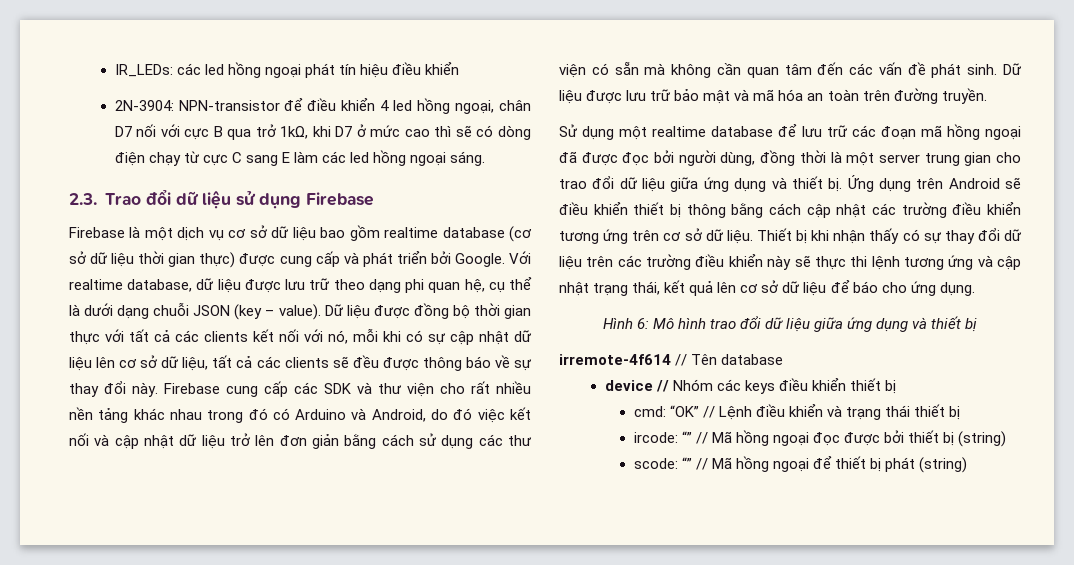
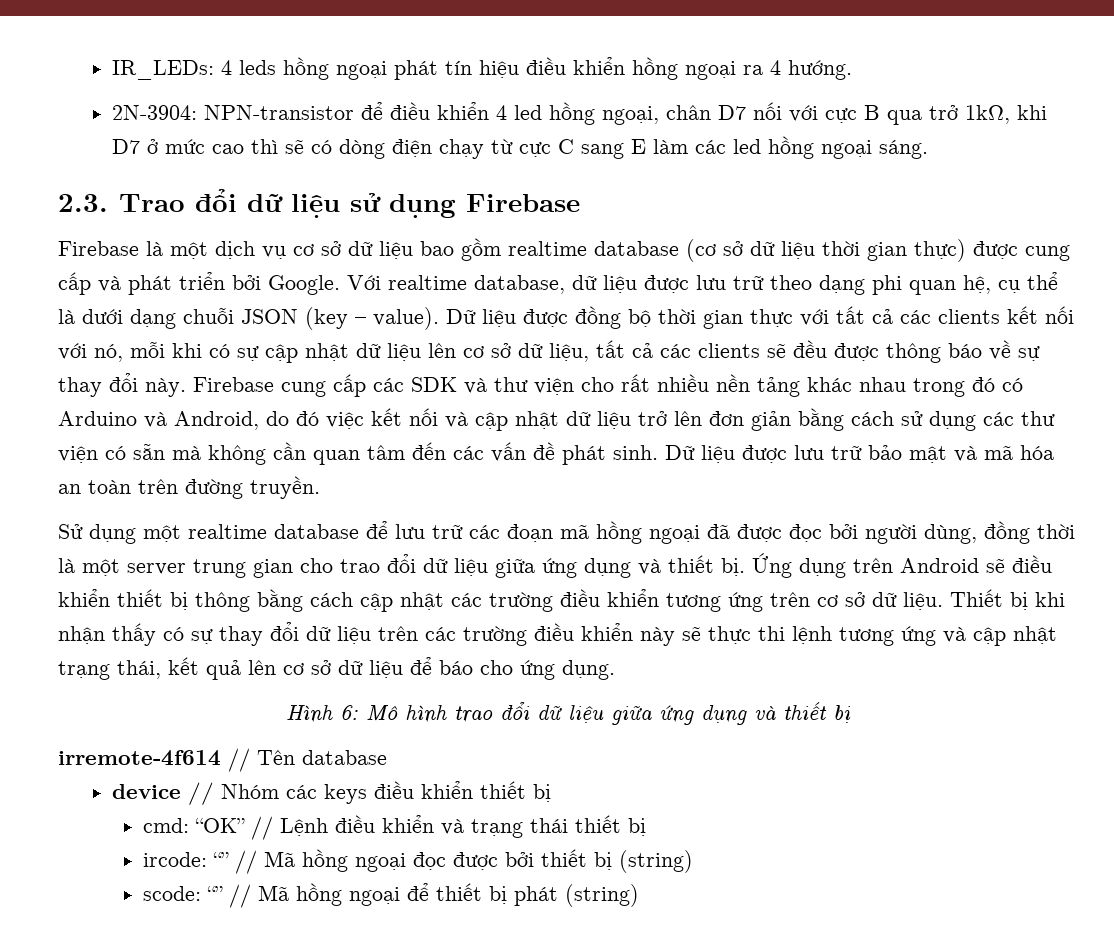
[176,63,224,75] các led -> [221,60,277,75] 4 leds
(460, 68) none -> [632,57,853,80] hồng ngoại ra 4 hướng.

